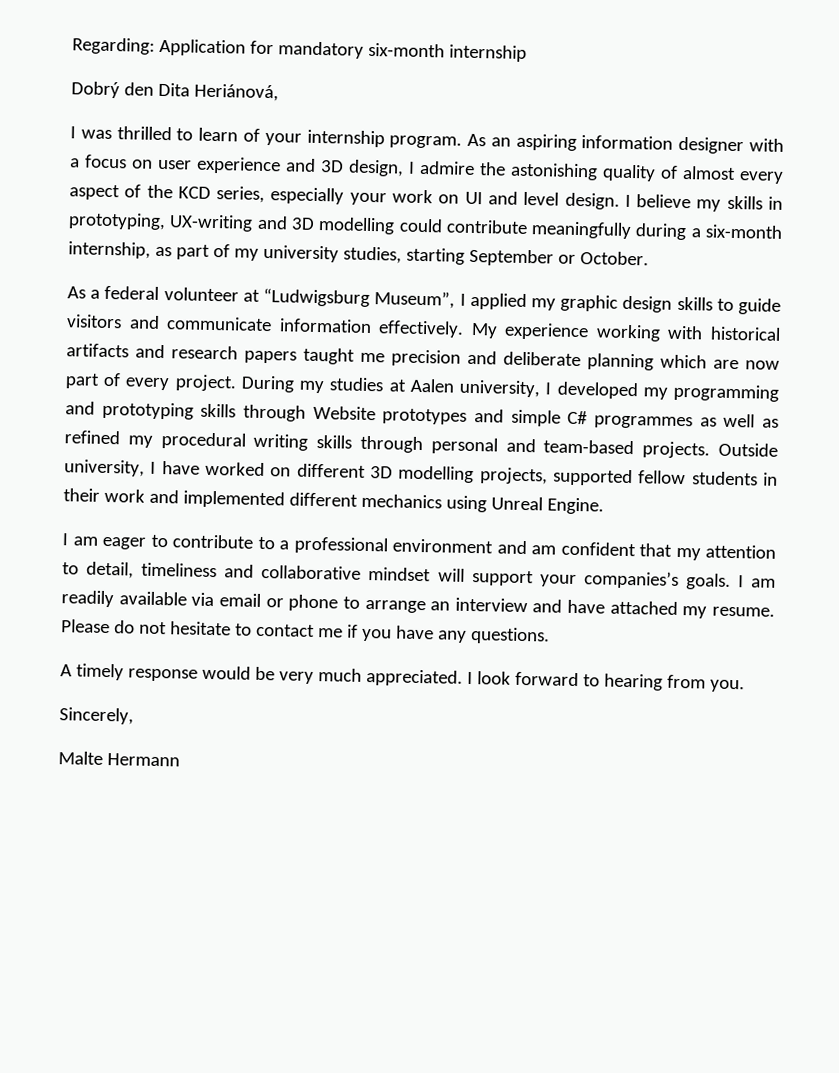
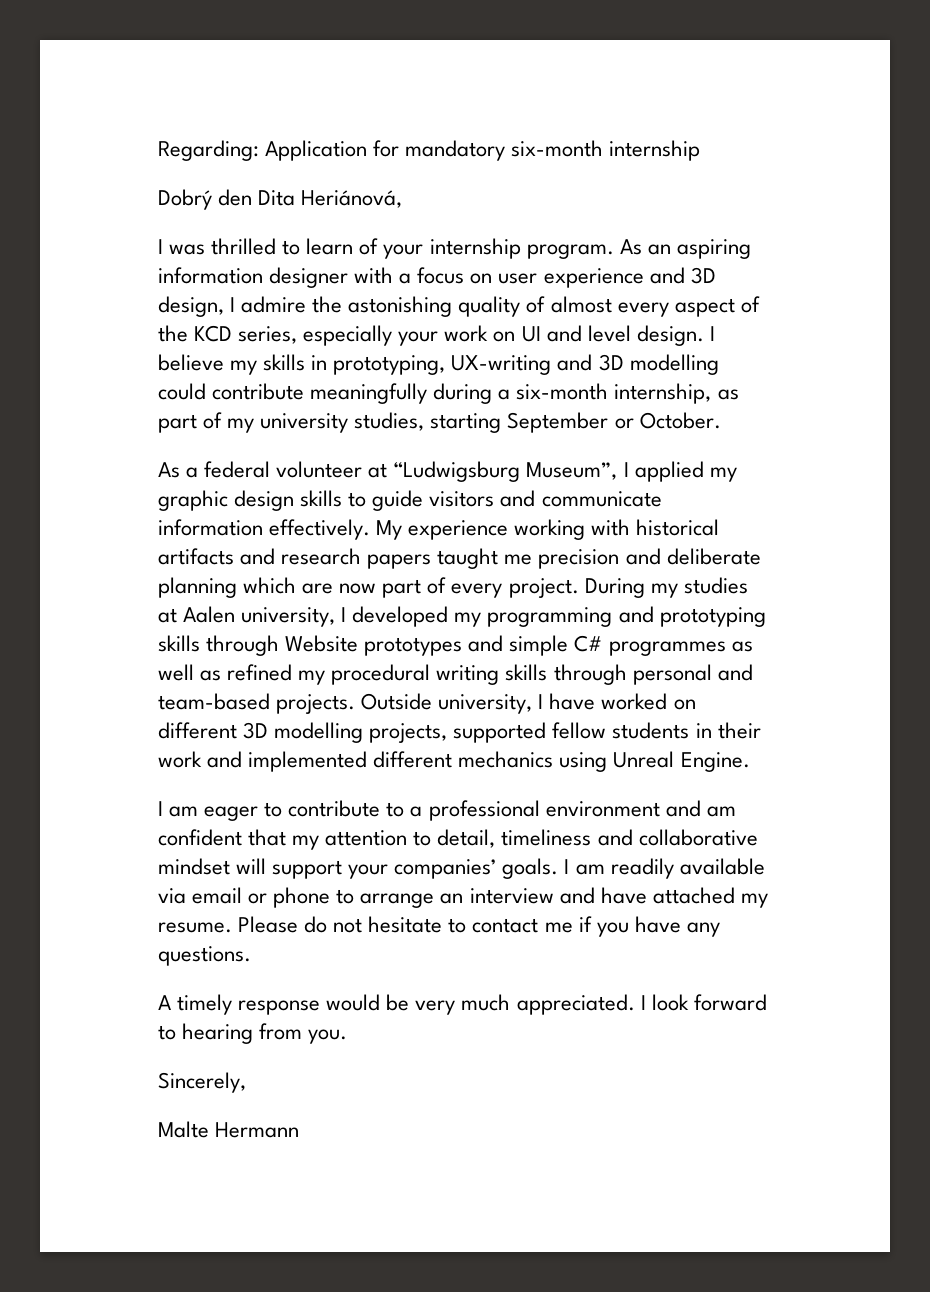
[583,570,679,589] companies’s -> [394,859,497,879] companies’

